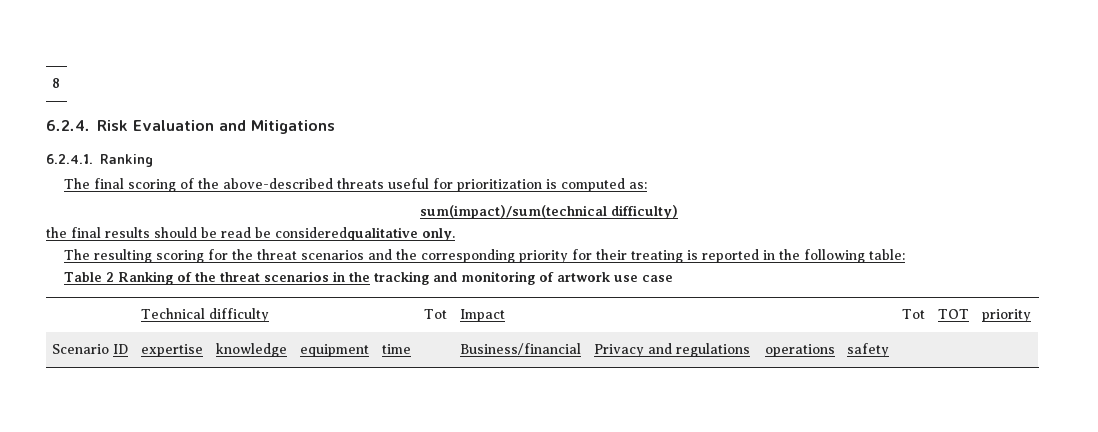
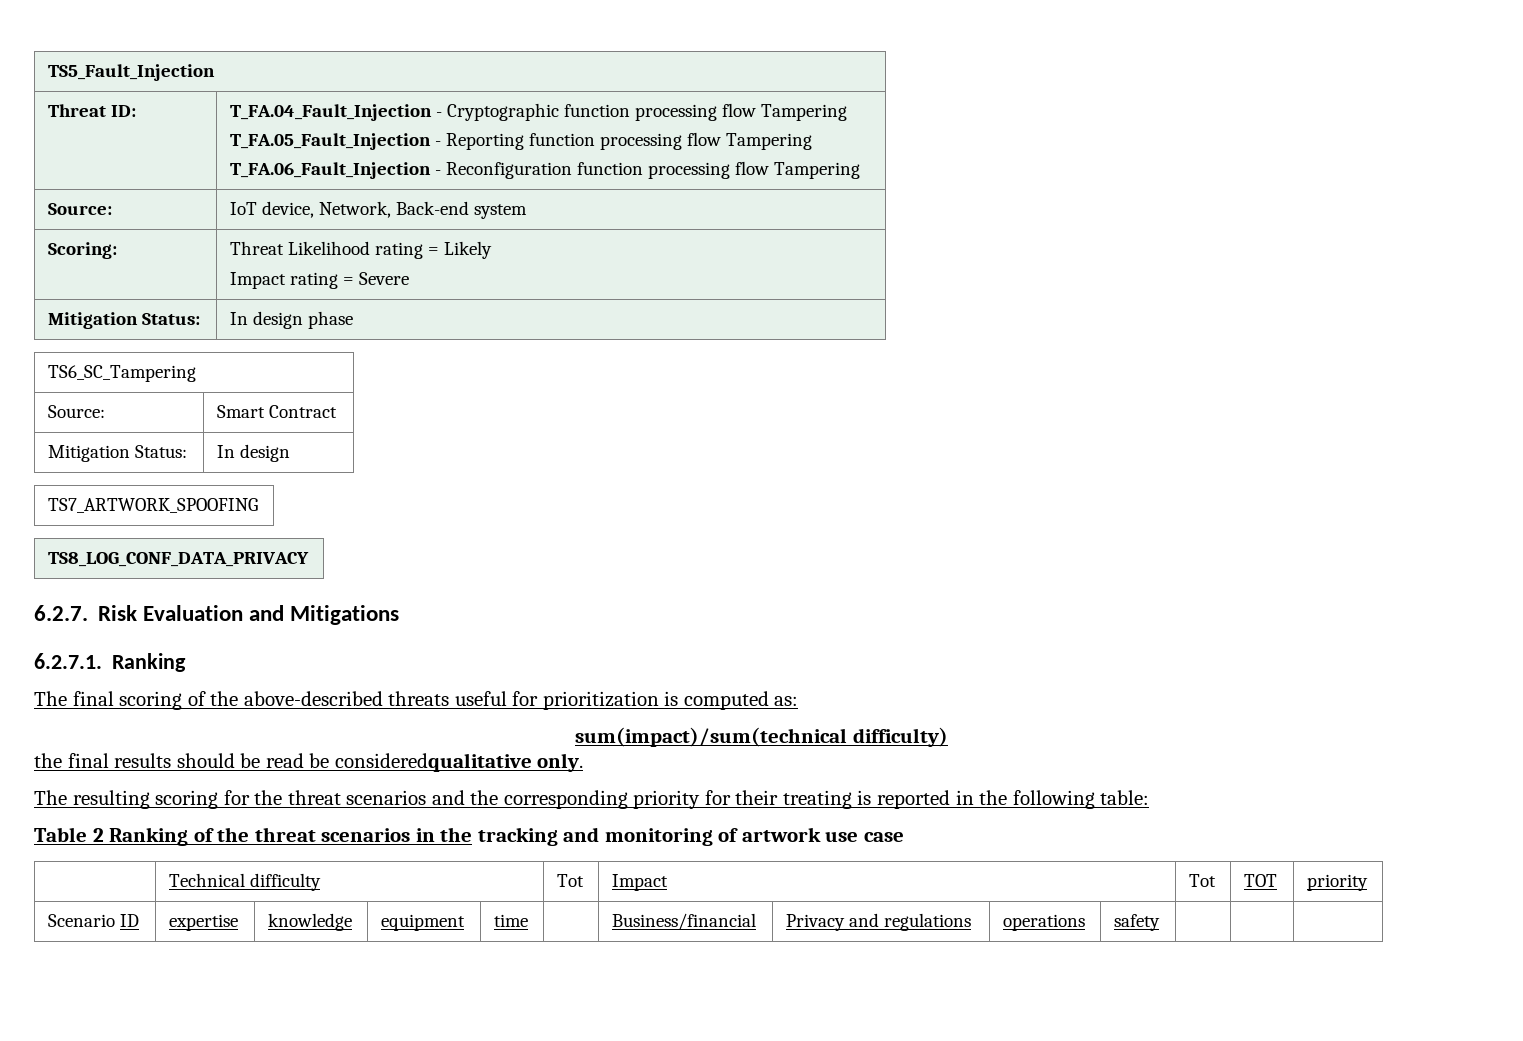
[51,78,60,88] [46,120,90,131] 8 // 6.2.4. -> [48,64,216,81] [48,104,137,117] [230,103,848,121] [230,132,813,150] [230,161,861,179] [48,203,113,215] [230,201,528,219] [48,242,118,259] [230,241,493,259] [230,272,410,289] [48,312,201,329] [230,311,354,329] [48,365,197,382] [48,405,106,418] [217,405,338,418] [48,445,188,462] [217,444,291,462] [48,498,259,513] [48,552,310,567] [34,605,88,621] TS5_Fault_Injection // Threat ID: | T_FA.04_Fault_Injection - Cryptographic function processing flow Tampering // T_FA.05_Fault_Injection - Reporting function processing flow Tampering // T_FA.06_Fault_Injection - Reconfiguration function processing flow Tampering // Source: | IoT device, Network, Back-end system // Scoring: | Threat Likelihood rating = Likely // Impact rating = Severe // Mitigation Status: | In design phase // TS6_SC_Tampering // Source: | Smart Contract // Mitigation Status: | In design // TS7_ARTWORK_SPOOFING // TS8_LOG_CONF_DATA_PRIVACY // 6.2.7.
[46,154,93,164] 6.2.4.1. -> [34,653,102,669] 6.2.7.1.

